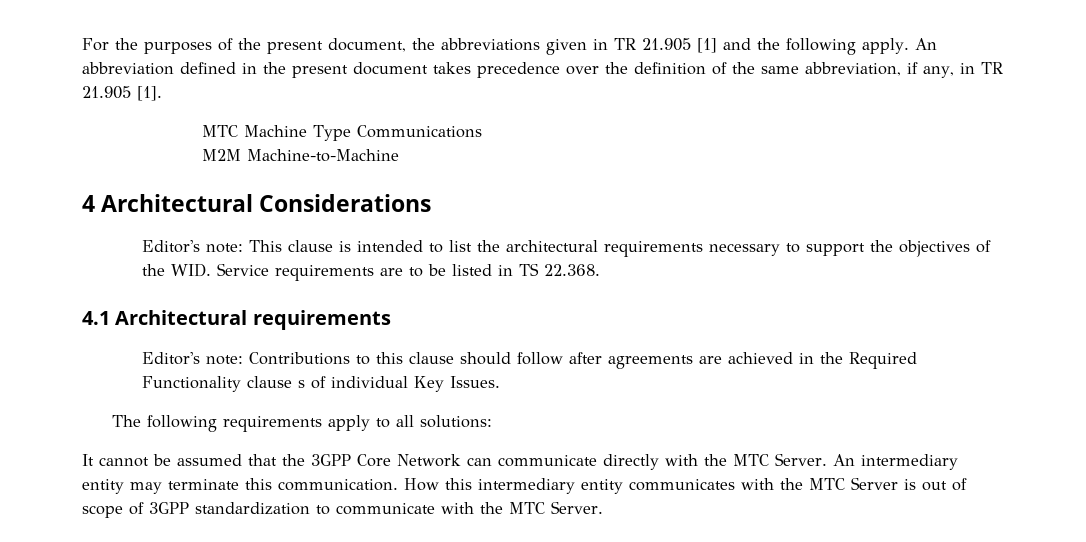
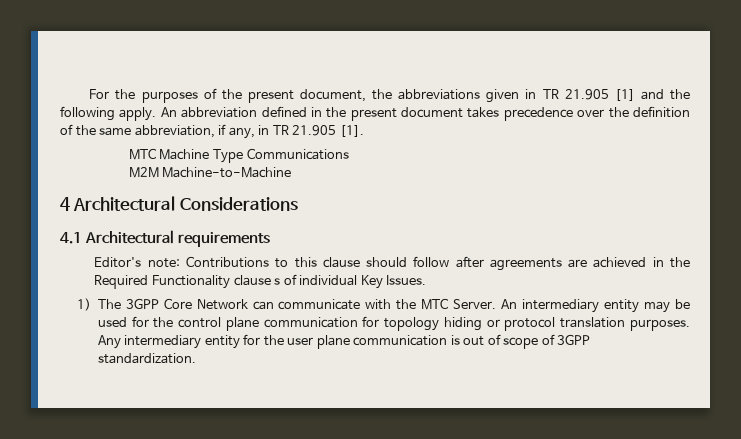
[141,240,991,257] [141,263,600,281] // Editor's note: This clause is intended to list the architectural requirements necessary to support the objectives of the WID. Service requirements are to be listed in TS 22.368. -> (298, 204) none
[111,415,492,432] [82,454,305,467] The following requirements apply to all solutions: // It cannot be assumed that the -> [77,298,121,311] 1) The
[603,454,659,470] directly -> (361, 304) none
[168,477,898,494] terminate this communication. How this intermediary entity communicates with the MTC Server -> [675,299,691,309] [97,316,690,331] [97,334,448,349] be used for the control plane communication for topology hiding or protocol translation purposes. Any intermediary entity for the user plane communication
[195,501,603,515] standardization to communicate with the MTC Server. -> [97,353,196,364] standardization.

